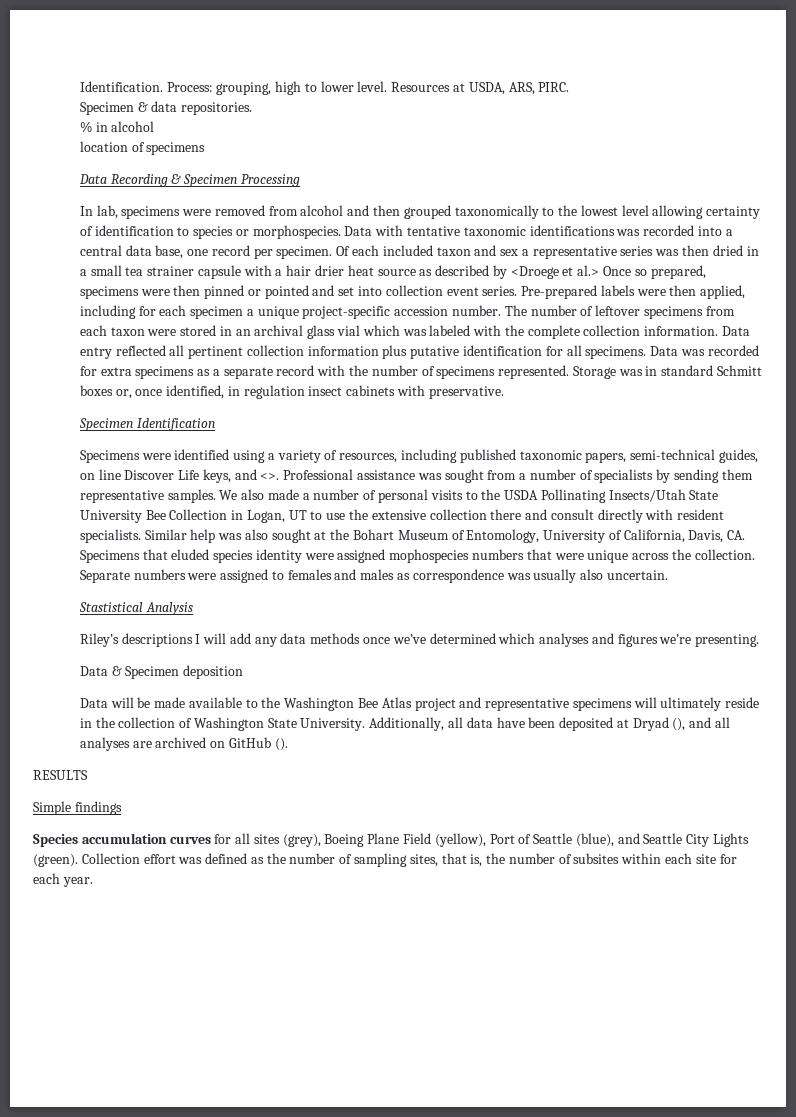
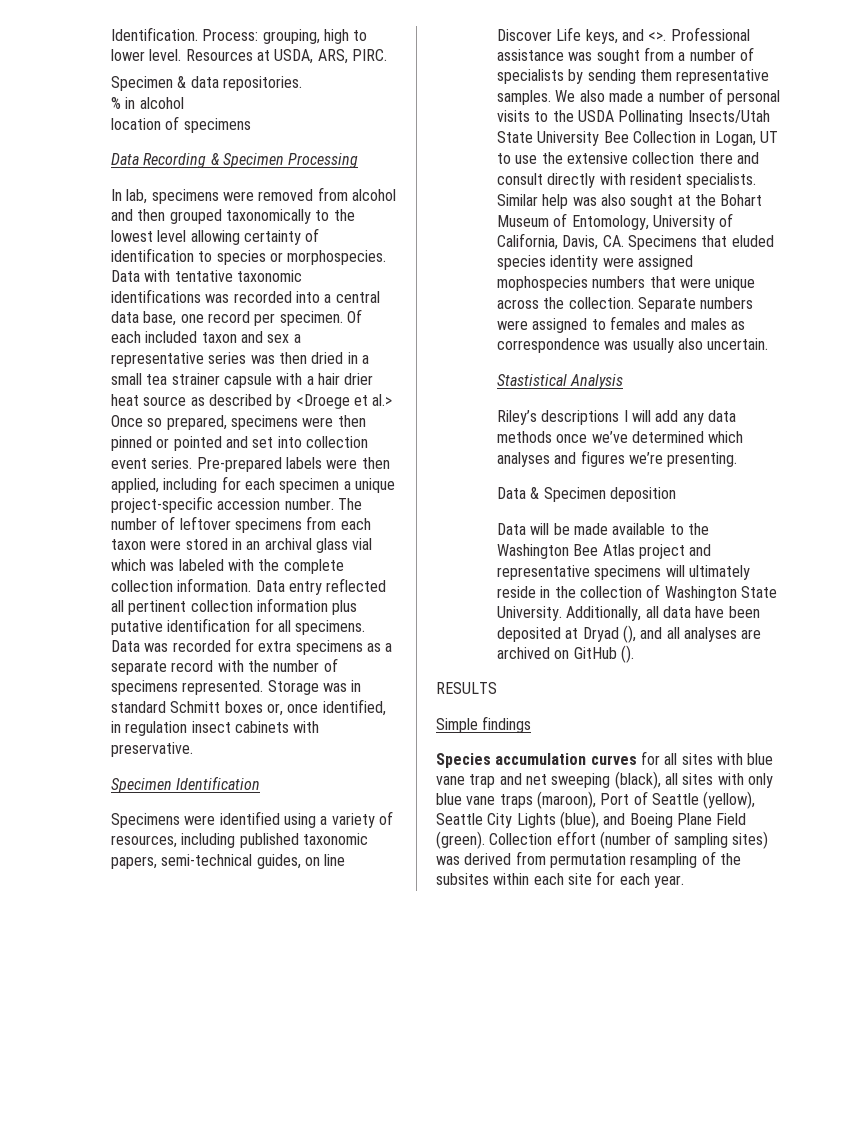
[282,833,750,847] [33,853,572,867] (grey), Boeing Plane Field (yellow), Port of Seattle (blue), and Seattle City Lights (green). Collection effort was defined as the number of sampling sites, that is, the number of -> [716,753,774,765] [436,771,773,789] [436,791,756,809] [436,811,747,829] [436,831,768,849] [436,851,741,868] with blue vane trap and net sweeping (black), all sites with only blue vane traps (maroon), Port of Seattle (yellow), Seattle City Lights (blue), and Boeing Plane Field (green). Collection effort (number of sampling sites) was derived from permutation resampling of the

